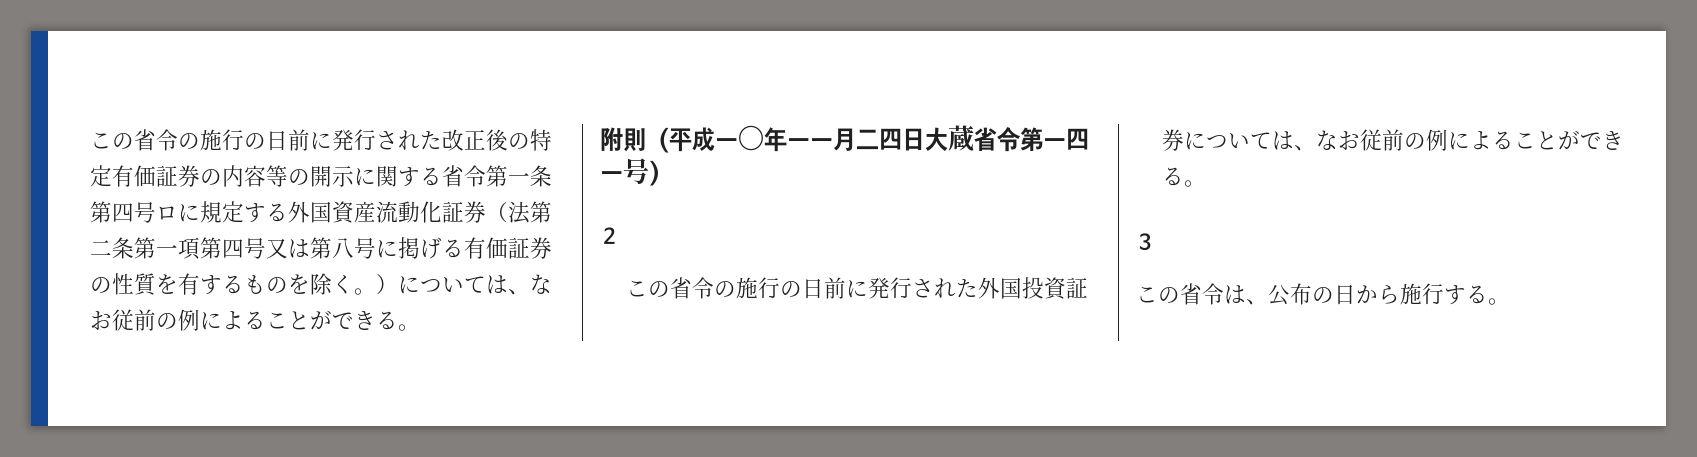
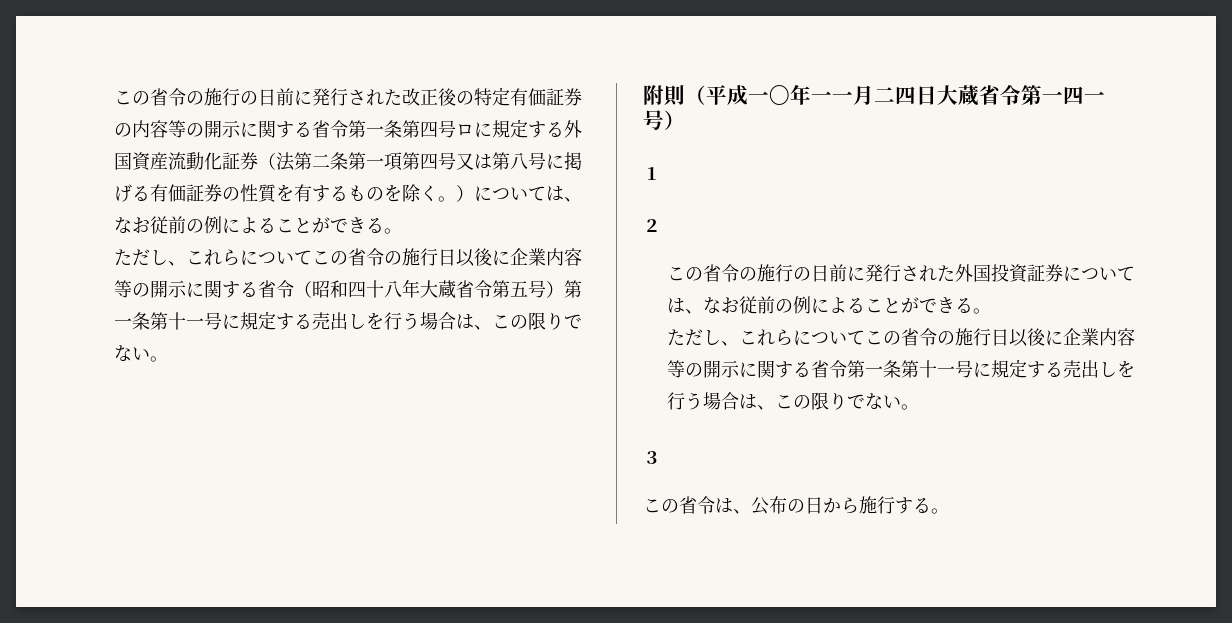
(420, 327) none -> [113,248,582,267] [113,279,582,298] [113,311,582,330] [113,345,168,362] // ただし、これらについてこの省令の施行日以後に企業内容等の開示に関する省令（昭和四十八年大蔵省令第五号）第一条第十一号に規定する売出しを行う場合は、この限りでない。
(672, 173) none -> [643,167,661,180] // １
(1206, 183) none -> [666,328,1135,347] [666,359,1135,378] [666,392,919,410] // ただし、これらについてこの省令の施行日以後に企業内容等の開示に関する省令第一条第十一号に規定する売出しを行う場合は、この限りでない。

